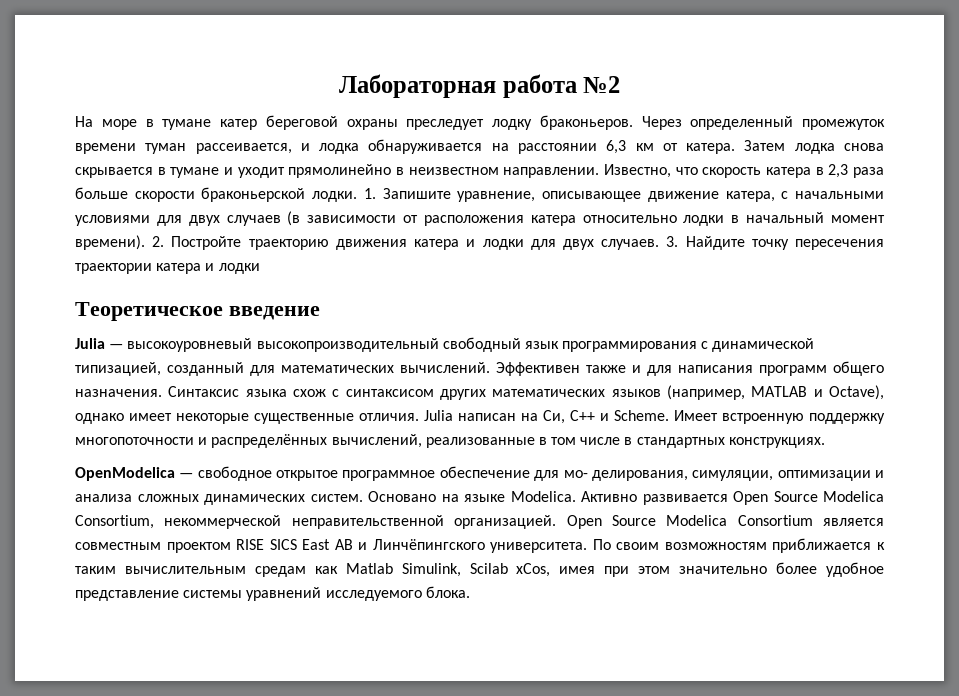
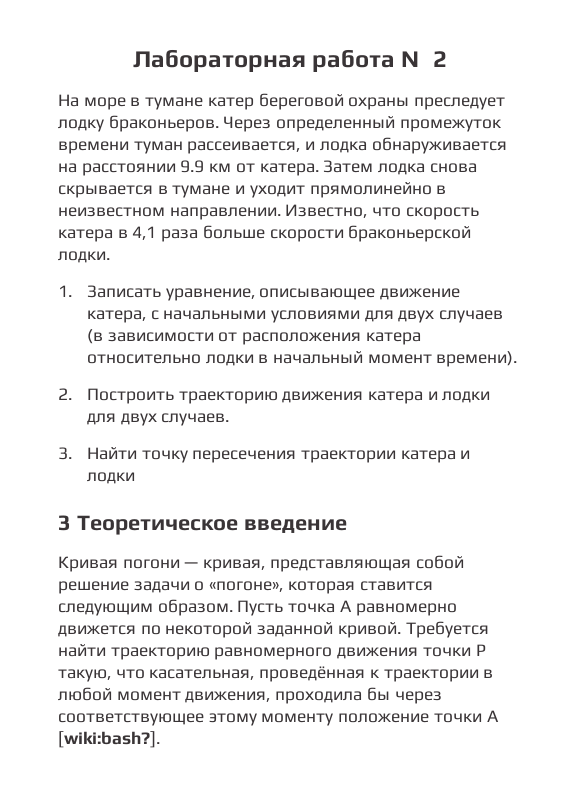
[606,140,627,154] 6,3 -> [180,160,205,173] 9.9
[828,164,849,178] 2,3 -> [132,226,157,240] 4,1
[363,188,451,199] 1. Запишите -> [58,285,161,298] // 1. Записать
[152,236,242,250] 2. Постройте -> [58,388,174,404] // 2. Построить
[666,236,745,250] 3. Найдите -> [58,447,137,460] // 3. Найти
(260, 268) none -> [58,515,71,531] 3
[75,337,815,352] [75,361,884,376] [75,385,885,400] [75,410,885,424] [75,434,825,448] [75,466,885,481] [75,491,884,505] [75,515,884,529] [75,538,886,553] [75,562,884,577] [75,586,470,601] Julia — высокоуровневый высокопроизводительный свободный язык программирования с динамической типизацией, созданный для математических вычислений. Эффективен также и для написания программ общего назначения. Синтаксис языка схож с синтаксисом других математических языков (например, MATLAB и Octave), однако имеет некоторые существенные отличия. Julia написан на Си, C++ и Scheme. Имеет встроенную поддержку многопоточности и распределённых вычислений, реализованные в том числе в стандартных конструкциях. // OpenModelica — свободное открытое программное обеспечение для мо- делирования, симуляции, оптимизации и анализа сложных динамических систем. Основано на языке Modelica. Активно развивается Open Source Modelica Consortium, некоммерческой неправительственной организацией. Open Source Modelica Consortium является совместным проектом RISE SICS East AB и Линчёпингского университета. По своим возможностям приближается к таким вычислительным средам как Matlab Simulink, Scilab xCos, имея при этом значительно более удобное представление системы уравнений исследуемого блока. -> [58,555,464,572] [58,581,433,594] [58,599,457,616] [58,621,489,638] [58,644,486,660] [58,666,494,682] [58,687,442,704] [58,710,499,726] [58,731,160,748] Кривая погони — кривая, представляющая собой решение задачи о «погоне», которая ставится следующим образом. Пусть точка A равномерно движется по некоторой заданной кривой. Требуется найти траекторию равномерного движения точки P такую, что касательная, проведённая к траектории в любой момент движения, проходила бы через соответствующее этому моменту положение точки A [wiki:bash?].

